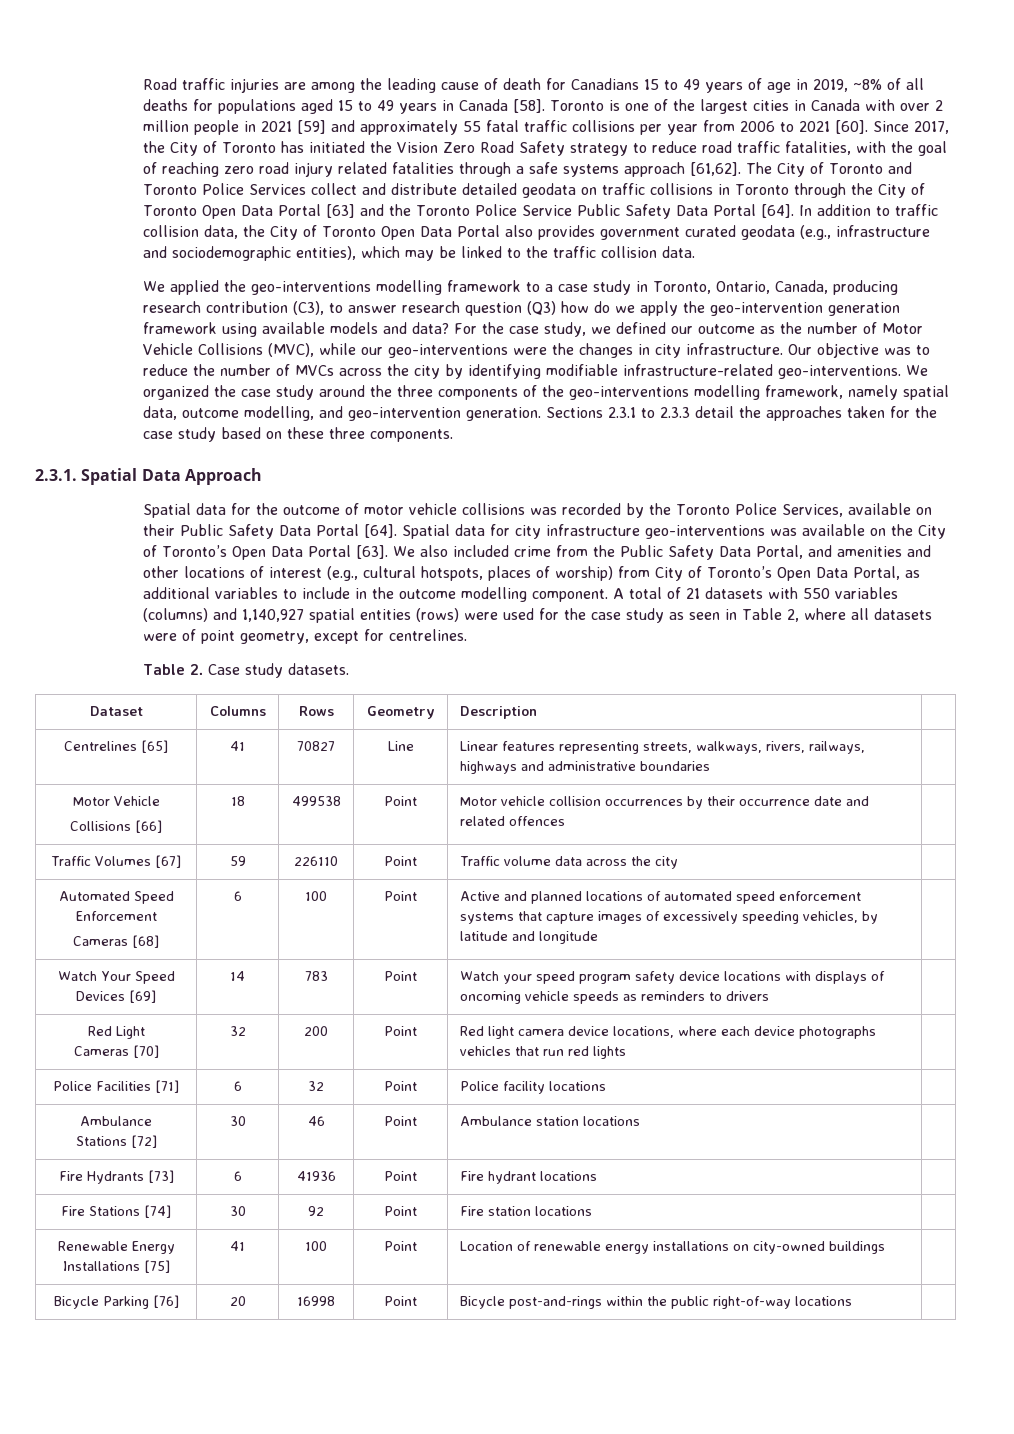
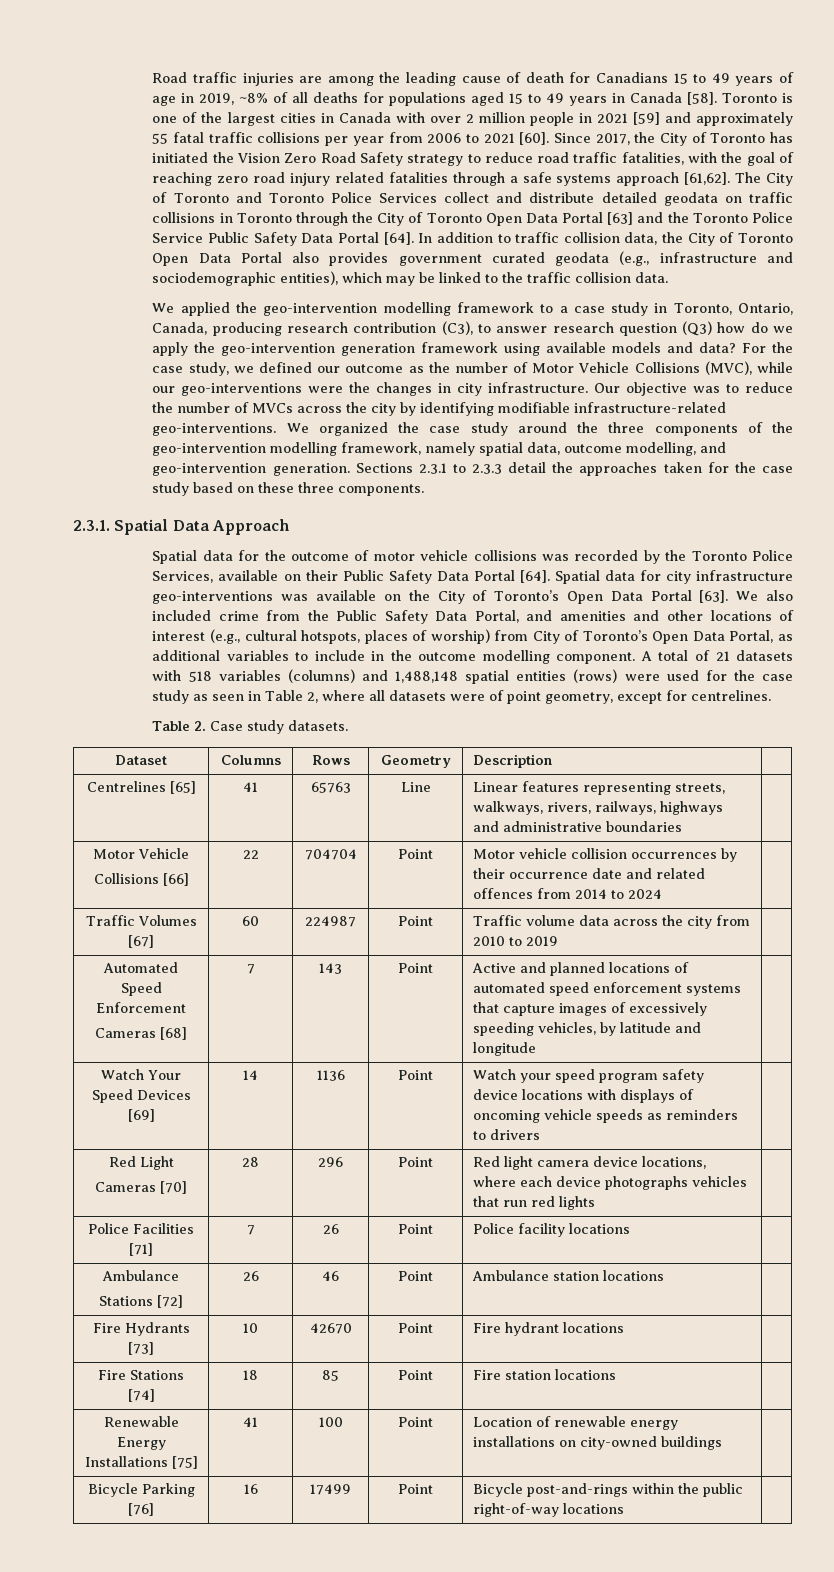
[251,281,372,295] geo-interventions -> [263,303,378,316] geo-intervention
[569,386,690,400] geo-interventions -> [152,443,267,456] geo-intervention
[803,588,831,599] 550 -> [188,671,212,682] 518
[242,609,305,622] 1,140,927 -> [395,671,459,683] 1,488,148
[297,741,335,751] 70827 -> [310,782,351,793] 65763
[230,796,245,806] [291,796,341,806] 18 | 499538 -> [242,850,259,859] [304,849,357,860] 22 | 704704
(565, 821) none -> [537,888,663,899] from 2014 to 2024
[229,856,246,866] [294,856,338,866] 59 | 226110 -> [242,916,259,926] [305,916,356,927] 60 | 224987
(678, 862) none -> [716,915,751,926] [473,936,559,946] from 2010 to 2019
[233,891,242,901] [305,891,327,901] 6 | 100 -> [246,964,255,974] [319,963,342,974] 7 | 143
[304,971,328,981] 783 -> [316,1070,345,1081] 1136
[229,1026,246,1036] [304,1026,328,1036] 32 | 200 -> [242,1157,259,1167] [318,1157,343,1167] 28 | 296
[233,1081,242,1091] [308,1081,324,1091] 6 | 32 -> [246,1225,255,1235] [322,1224,339,1234] 7 | 26
[229,1116,246,1126] 30 -> [242,1271,259,1281] 26
[233,1171,242,1181] [296,1171,336,1181] 6 | 41936 -> [243,1323,258,1333] [309,1323,352,1334] 10 | 42670
[229,1206,246,1216] [308,1206,324,1216] 30 | 92 -> [243,1370,258,1380] [322,1370,339,1381] 18 | 85
[229,1296,246,1306] [297,1296,335,1306] 20 | 16998 -> [243,1484,258,1494] [310,1484,351,1495] 16 | 17499

